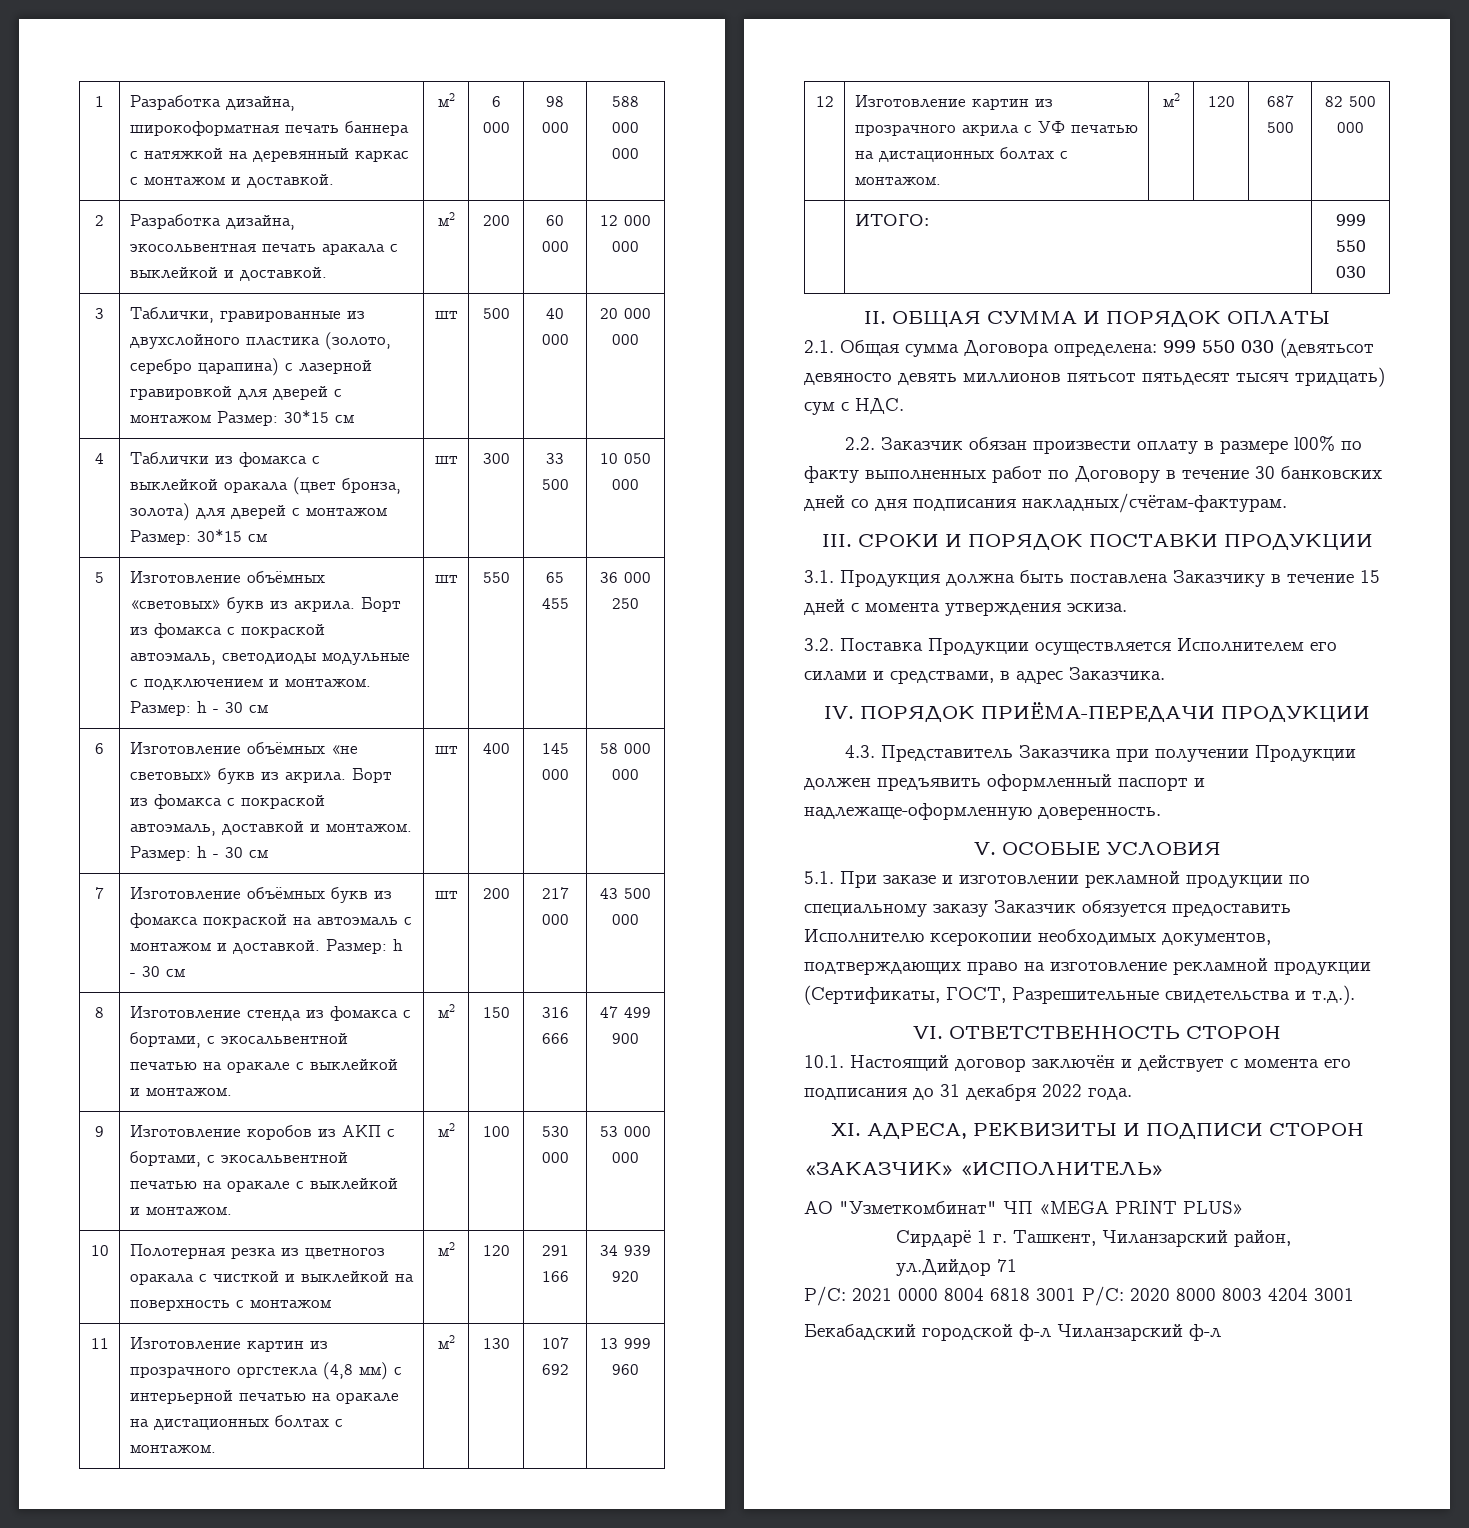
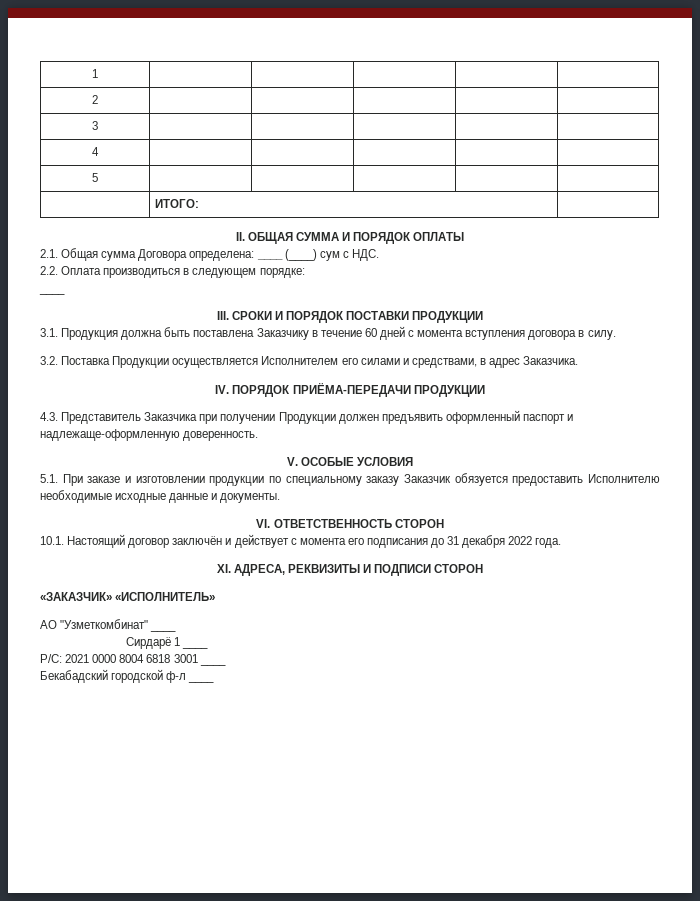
[95,96,104,107] [129,95,295,111] [129,121,409,136] [129,148,409,162] [129,174,334,188] [437,93,455,107] [491,96,501,107] [482,122,510,133] [546,96,564,107] [541,122,569,133] [612,96,639,107] [612,122,639,133] [612,148,639,159] [95,215,104,226] [129,214,295,230] [129,243,398,255] [129,267,327,281] [437,212,455,226] [482,215,510,226] [546,215,564,226] [541,241,569,252] [600,215,651,226] [612,241,639,252] [95,308,104,319] [129,307,365,323] [129,332,391,350] [129,358,372,376] [129,386,342,400] [129,410,354,426] [434,311,458,319] [482,308,510,319] [546,308,564,319] [541,334,569,345] [600,308,651,319] [612,334,639,345] [95,453,104,464] [129,452,320,467] [129,477,401,495] [129,503,387,521] [129,529,267,545] [434,456,458,464] [482,453,510,464] [546,453,564,464] [541,479,569,490] [600,453,651,464] [612,479,639,490] [95,572,104,583] [129,571,325,584] [129,597,401,613] [129,623,325,638] [129,653,410,665] [129,679,371,690] [129,701,268,716] [434,575,458,583] [482,572,510,583] [546,572,564,583] [541,598,569,609] [600,572,651,583] [612,598,639,609] [95,743,104,754] [129,742,358,755] [129,768,392,784] [129,794,325,809] [129,821,412,836] [129,846,268,861] [434,746,458,754] [482,743,510,754] [541,743,569,754] [541,769,569,780] [600,743,651,754] [612,769,639,780] [95,887,104,899] [129,887,392,903] [129,913,412,928] [129,939,403,954] [129,966,185,977] [434,891,458,899] [482,888,510,899] [541,887,569,899] [541,914,569,925] [600,888,651,899] [612,914,639,925] [95,1007,104,1018] [129,1006,411,1021] [129,1032,348,1048] [129,1059,398,1073] [129,1088,232,1096] [437,1004,455,1018] [482,1007,510,1018] [541,1007,569,1018] [541,1033,569,1044] [600,1006,651,1018] [612,1033,639,1044] [95,1126,104,1137] [129,1125,395,1140] [129,1151,348,1167] [129,1178,398,1192] [129,1207,232,1215] [437,1123,455,1137] [482,1126,510,1137] [541,1126,569,1137] [541,1152,569,1163] [600,1126,651,1137] [612,1152,639,1163] [90,1245,109,1256] [129,1244,385,1259] [129,1271,414,1285] [129,1299,331,1311] [437,1242,455,1256] [482,1245,510,1256] [541,1245,569,1256] [541,1271,569,1282] [600,1245,651,1256] [612,1271,639,1282] [90,1338,109,1349] [129,1337,328,1352] [129,1362,402,1380] [129,1390,399,1404] [129,1415,343,1430] [129,1445,216,1453] [437,1335,455,1349] [482,1338,510,1349] [541,1337,569,1349] [541,1364,569,1375] [600,1338,651,1349] [612,1364,639,1375] [815,96,834,107] [854,95,1053,110] [854,121,1138,136] [854,147,1068,162] [854,177,941,185] [1162,93,1180,107] [1207,96,1235,107] [1266,95,1294,107] [1266,122,1294,133] [1325,96,1376,107] [1337,122,1364,133] [854,214,929,226] [1335,214,1366,226] [1335,240,1366,252] [1335,266,1366,278] 1 | Разработка дизайна, широкоформатная печать баннера с натяжкой на деревянный каркас с монтажом и доставкой. | м2 | 6 000 | 98 000 | 588 000 000 // 2 | Разработка дизайна, экосольвентная печать аракала с выклейкой и доставкой. | м2 | 200 | 60 000 | 12 000 000 // 3 | Таблички, гравированные из двухслойного пластика (золото, серебро царапина) с лазерной гравировкой для дверей с монтажом Размер: 30*15 см | шт | 500 | 40 000 | 20 000 000 // 4 | Таблички из фомакса с выклейкой оракала (цвет бронза, золота) для дверей с монтажом Размер: 30*15 см | шт | 300 | 33 500 | 10 050 000 // 5 | Изготовление объёмных «световых» букв из акрила. Борт из фомакса с покраской автоэмаль, светодиоды модульные с подключением и монтажом. Размер: h - 30 см | шт | 550 | 65 455 | 36 000 250 // 6 | Изготовление объёмных «не световых» букв из акрила. Борт из фомакса с покраской автоэмаль, доставкой и монтажом. Размер: h - 30 см | шт | 400 | 145 000 | 58 000 000 // 7 | Изготовление объёмных букв из фомакса покраской на автоэмаль с монтажом и доставкой. Размер: h - 30 см | шт | 200 | 217 000 | 43 500 000 // 8 | Изготовление стенда из фомакса с бортами, с экосальвентной печатью на оракале с выклейкой и монтажом. | м2 | 150 | 316 666 | 47 499 900 // 9 | Изготовление коробов из АКП с бортами, с экосальвентной печатью на оракале с выклейкой и монтажом. | м2 | 100 | 530 000 | 53 000 000 // 10 | Полотерная резка из цветногоз оракала с чисткой и выклейкой на поверхность с монтажом | м2 | 120 | 291 166 | 34 939 920 // 11 | Изготовление картин из прозрачного оргстекла (4,8 мм) с интерьерной печатью на оракале на дистационных болтах с монтажом. | м2 | 130 | 107 692 | 13 999 960 // 12 | Изготовление картин из прозрачного акрила с УФ печатью на дистационных болтах с монтажом. | м2 | 120 | 687 500 | 82 500 000 // | ИТОГО: | 999 550 030 -> [92,69,98,78] [92,95,98,104] [92,121,98,130] [92,147,99,156] [92,173,98,182] [154,199,199,208] 1 | | | | | // 2 | | | | | // 3 | | | | | // 4 | | | | | // 5 | | | | | // | ИТОГО: |
[1163,338,1374,358] [804,367,1385,387] [804,398,904,415] [844,436,1362,454] [804,466,1382,483] [804,493,1287,513] 999 550 030 (девятьсот девяносто девять миллионов пятьсот пятьдесят тысяч тридцать) сум с НДС. // 2.2. Заказчик обязан произвести оплату в размере l00% по факту выполненных работ по Договору в течение 30 банковских дней со дня подписания накладных/счётам-фактурам. -> [256,249,379,261] [40,266,305,278] [39,292,65,295] ____ (____) сум с НДС. // 2.2. Оплата производиться в следующем порядке: // ____
[1360,570,1380,583] 15 -> [364,328,377,337] 60
[945,602,1127,616] утверждения эскиза. -> [465,330,616,340] вступления договора в силу.
[1085,871,1180,888] рекламной -> (205, 479) none
[930,929,1271,946] [804,958,1371,975] [804,985,1355,1005] ксерокопии необходимых документов, подтверждающих право на изготовление рекламной продукции (Сертификаты, ГОСТ, Разрешительные свидетельства и т.д.). -> [40,490,281,503] необходимые исходные данные и документы.
[1003,1201,1244,1214] [895,1230,1291,1247] [895,1259,1017,1276] ЧП «MEGA PRINT PLUS» // Сирдарё 1 г. Ташкент, Чиланзарский район, ул.Дийдор 71 -> [150,629,177,632] [125,637,180,649] [182,646,209,649] ____ // Сирдарё 1 ____
[1082,1286,1354,1306] Р/С: 2020 8000 8003 4204 3001 -> [199,663,226,666] ____
[1057,1324,1221,1341] Чиланзарский ф-л -> [188,680,215,683] ____

